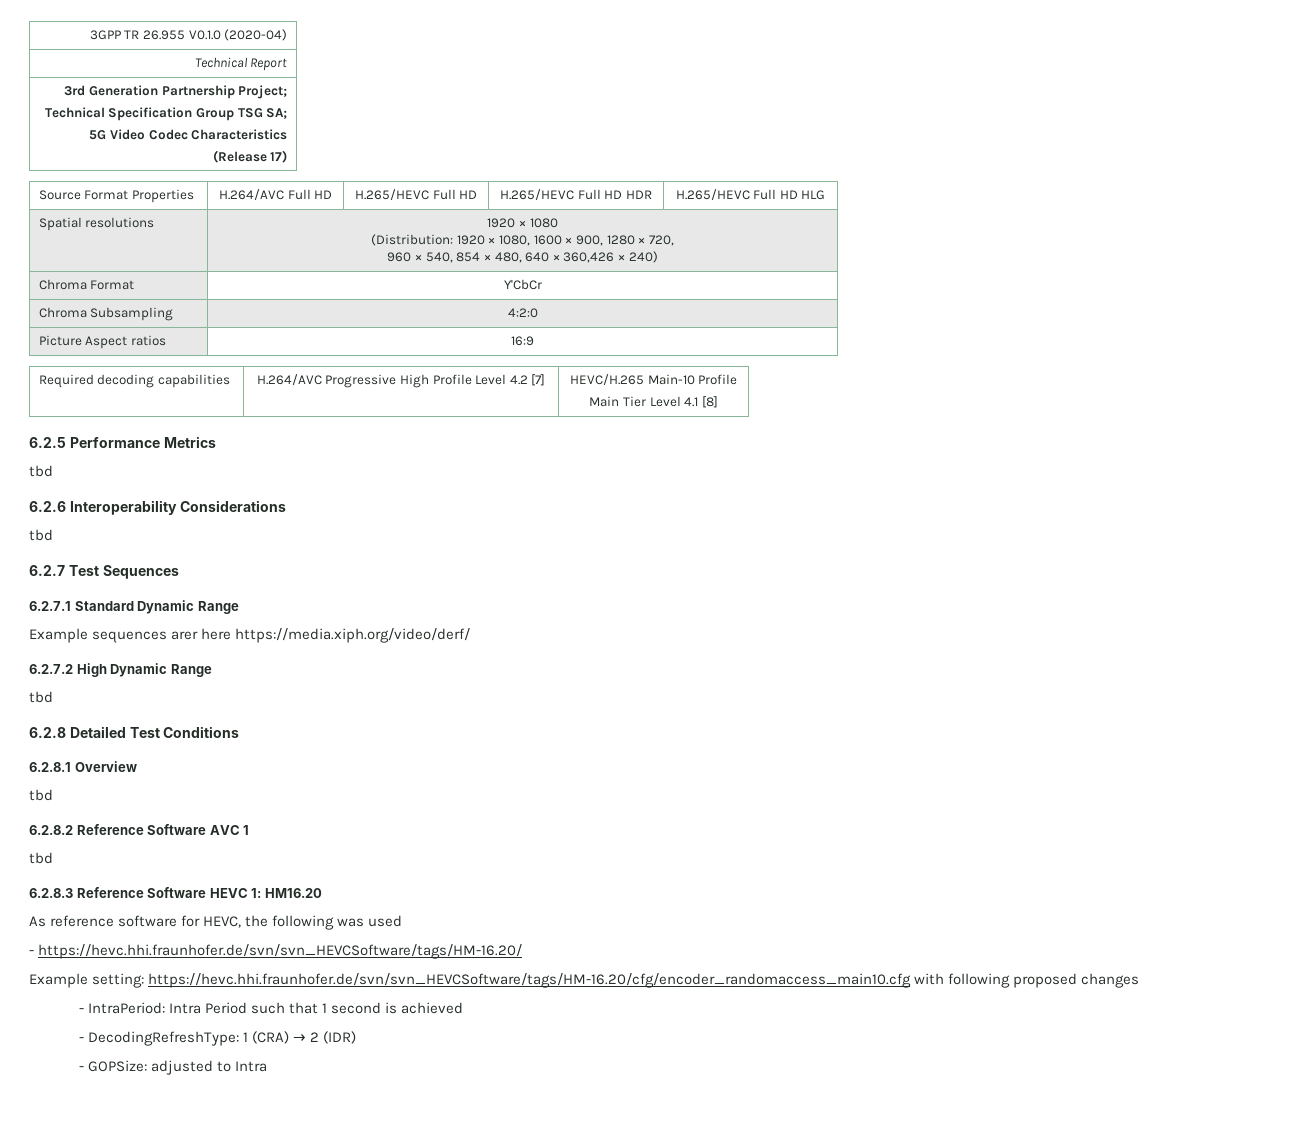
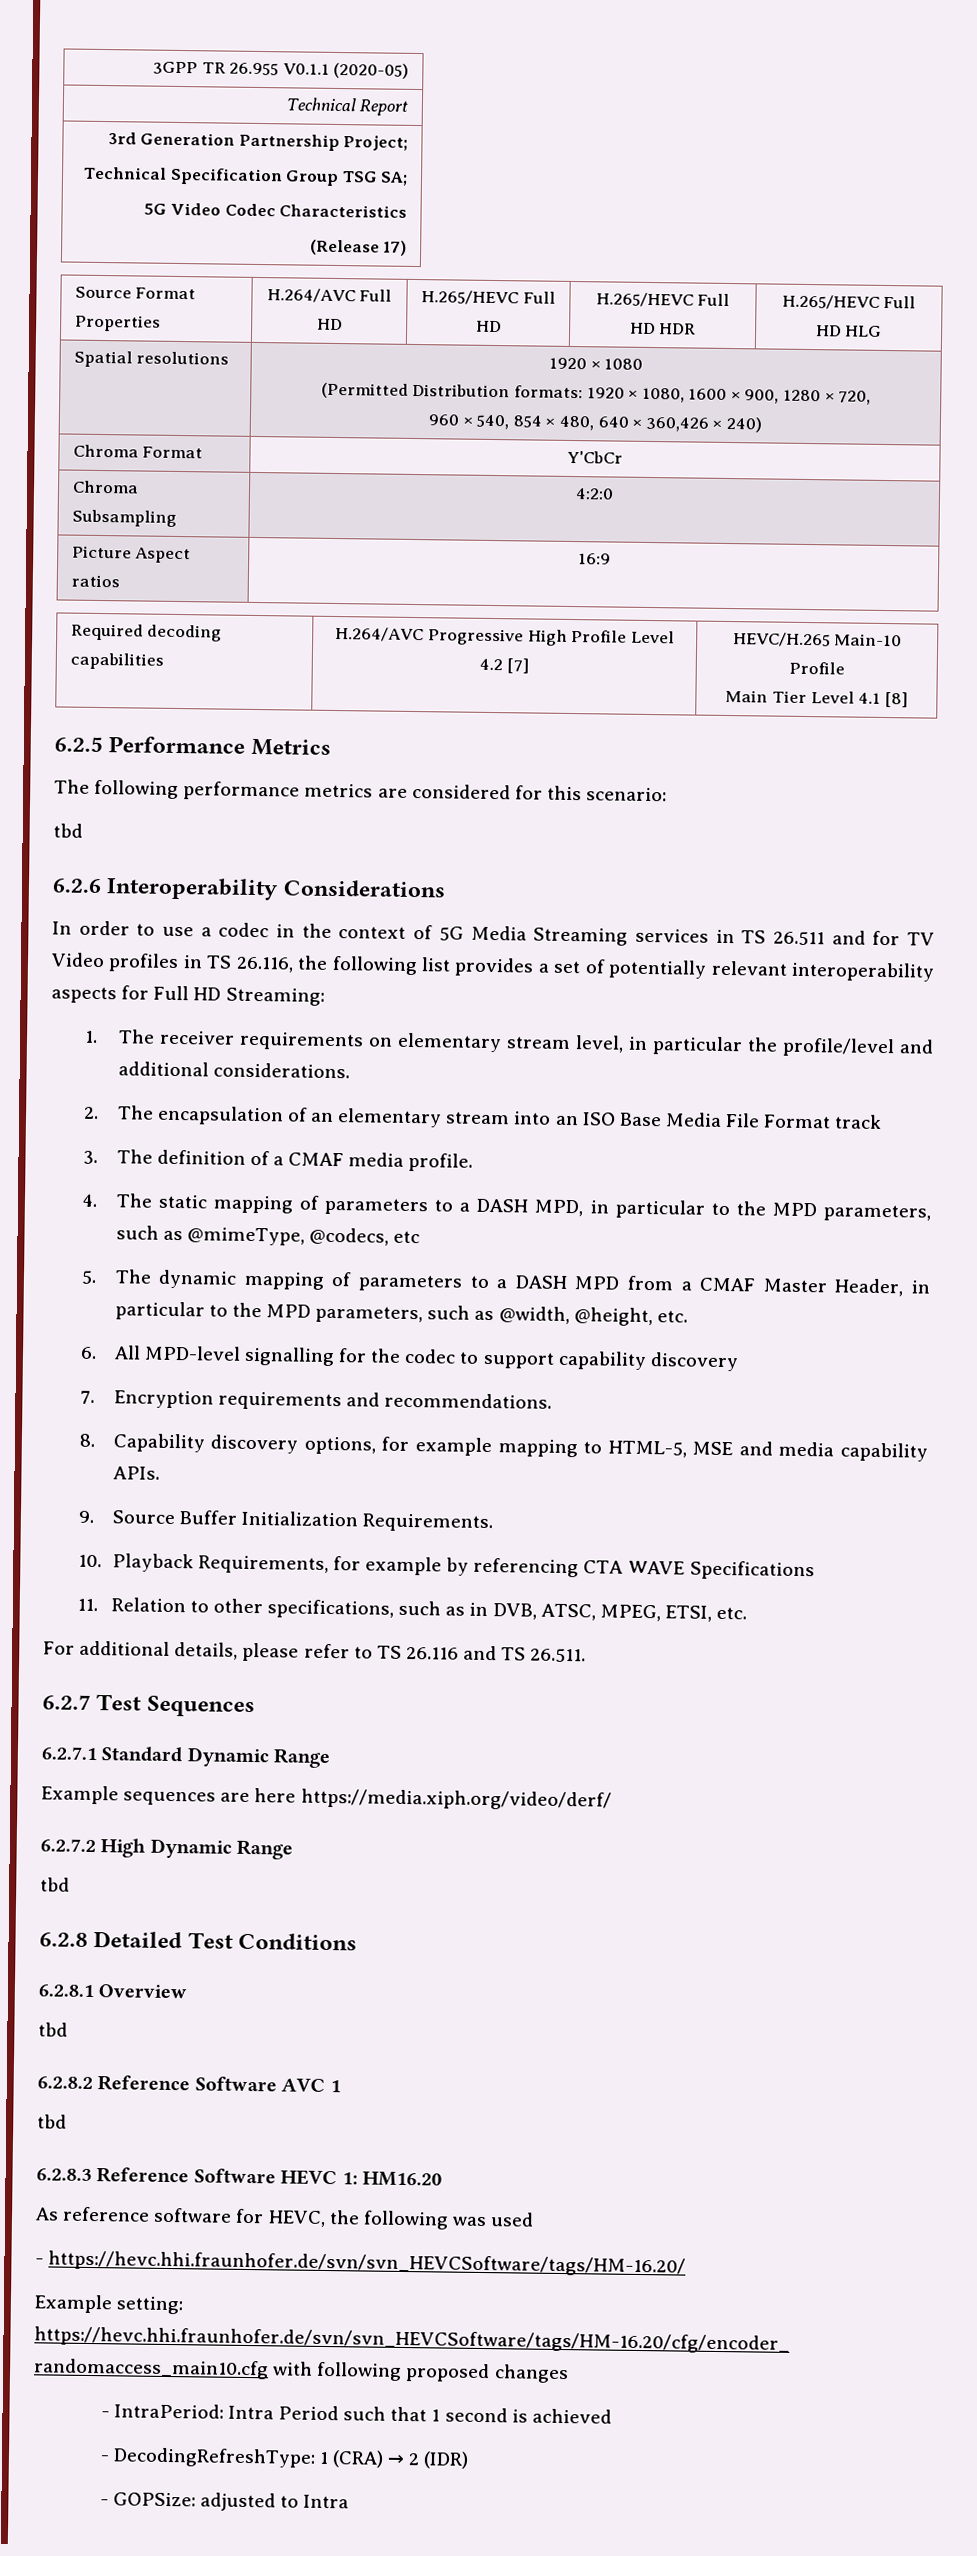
[188,29,288,41] V0.1.0 (2020-04) -> [282,62,410,79] V0.1.1 (2020-05)
[371,234,454,246] (Distribution: -> [320,382,583,399] (Permitted Distribution formats:
[29,465,53,477] [29,500,286,515] [29,529,53,541] tbd // 6.2.6 Interoperability Considerations // tbd -> [54,779,668,802] [53,823,83,838] [52,877,446,901] [52,920,936,946] [51,952,936,982] [51,985,325,1006] [83,1029,935,1058] [117,1061,350,1079] [82,1105,883,1130] [82,1149,474,1172] [81,1193,931,1222] [115,1225,421,1246] [80,1269,932,1297] [114,1301,688,1327] [79,1345,739,1372] [79,1390,553,1411] [78,1433,928,1462] [112,1466,160,1480] [77,1510,494,1533] [77,1553,815,1581] [76,1597,748,1622] [43,1640,587,1663] The following performance metrics are considered for this scenario: // tbd // 6.2.6 Interoperability Considerations // In order to use a codec in the context of 5G Media Streaming services in TS 26.511 and for TV Video profiles in TS 26.116, the following list provides a set of potentially relevant interoperability aspects for Full HD Streaming: // 1. The receiver requirements on elementary stream level, in particular the profile/level and additional considerations. // 2. The encapsulation of an elementary stream into an ISO Base Media File Format track // 3. The definition of a CMAF media profile. // 4. The static mapping of parameters to a DASH MPD, in particular to the MPD parameters, such as @mimeType, @codecs, etc // 5. The dynamic mapping of parameters to a DASH MPD from a CMAF Master Header, in particular to the MPD parameters, such as @width, @height, etc. // 6. All MPD-level signalling for the codec to support capability discovery // 7. Encryption requirements and recommendations. // 8. Capability discovery options, for example mapping to HTML-5, MSE and media capability APIs. // 9. Source Buffer Initialization Requirements. // 10. Playback Requirements, for example by referencing CTA WAVE Specifications // 11. Relation to other specifications, such as in DVB, ATSC, MPEG, ETSI, etc. // For additional details, please refer to TS 26.116 and TS 26.511.
[171,631,199,640] arer -> [220,1792,251,1803] are

